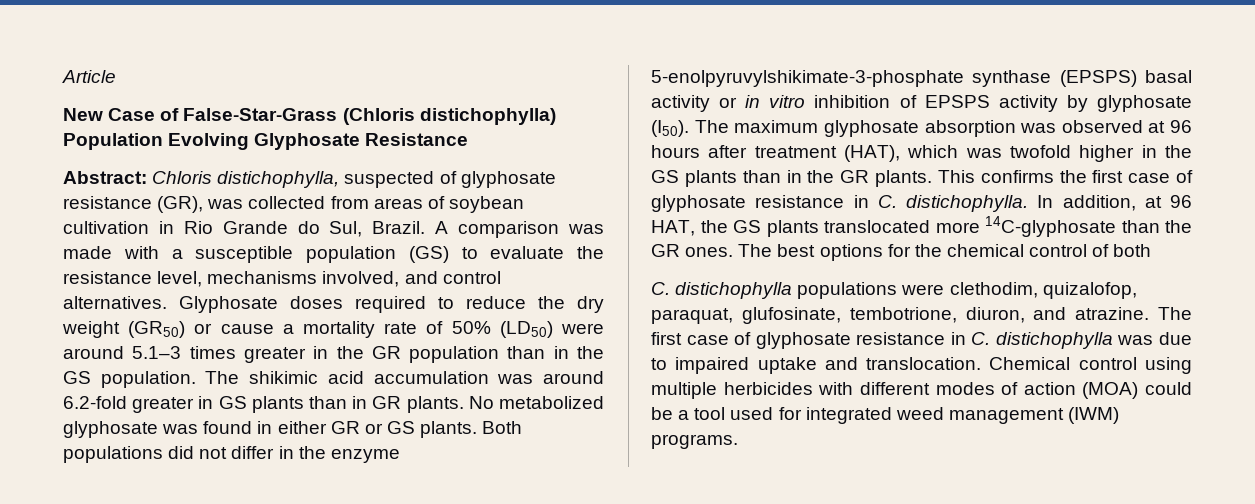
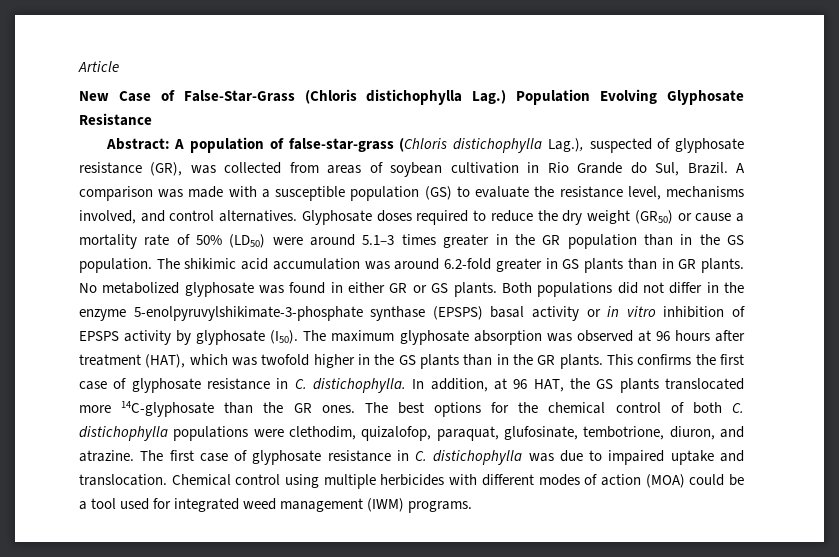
[419,108,556,125] distichophylla) -> [366,89,507,105] distichophylla Lag.)
[152,171,340,188] Chloris distichophylla, -> [174,137,584,153] A population of false-star-grass (Chloris distichophylla Lag.),
(1152, 250) // -> (722, 408) none

